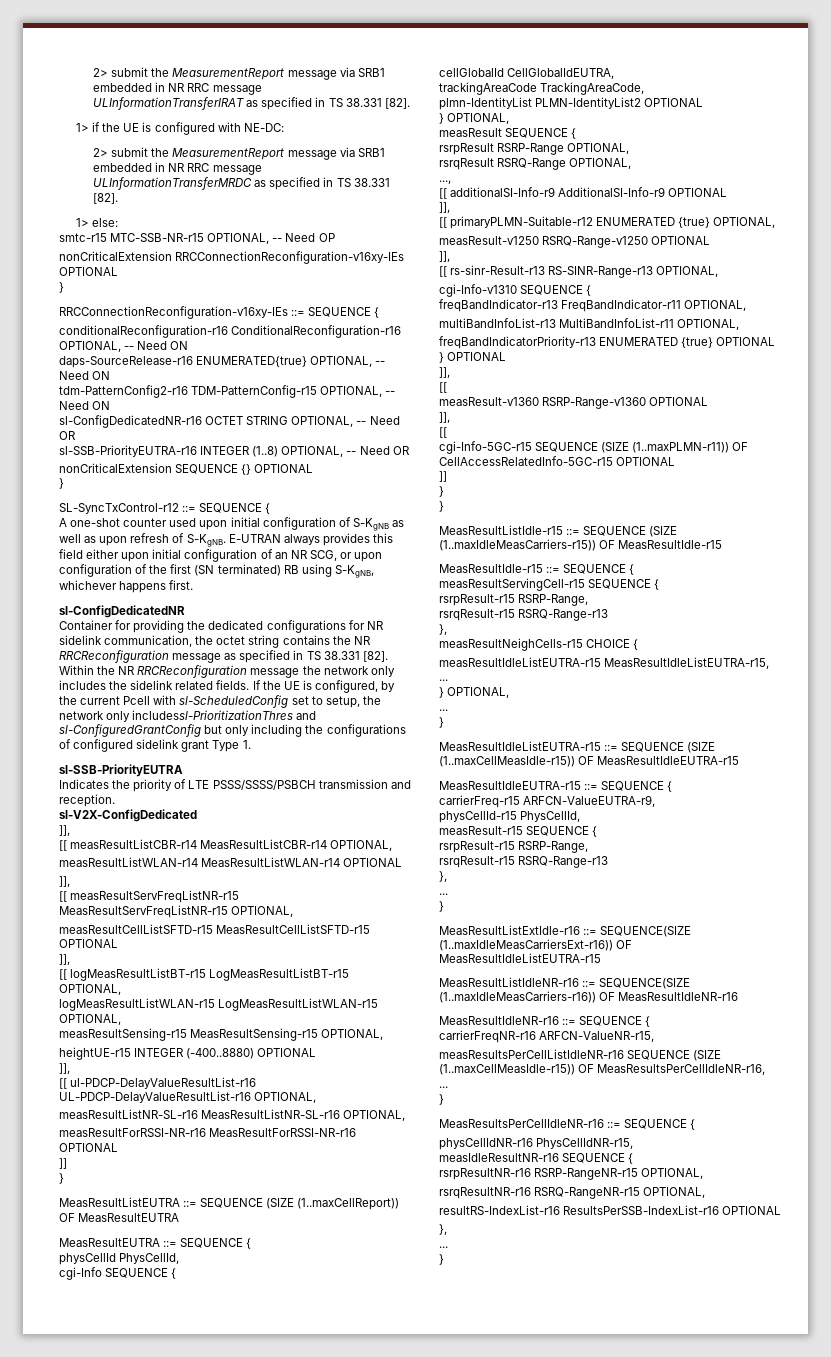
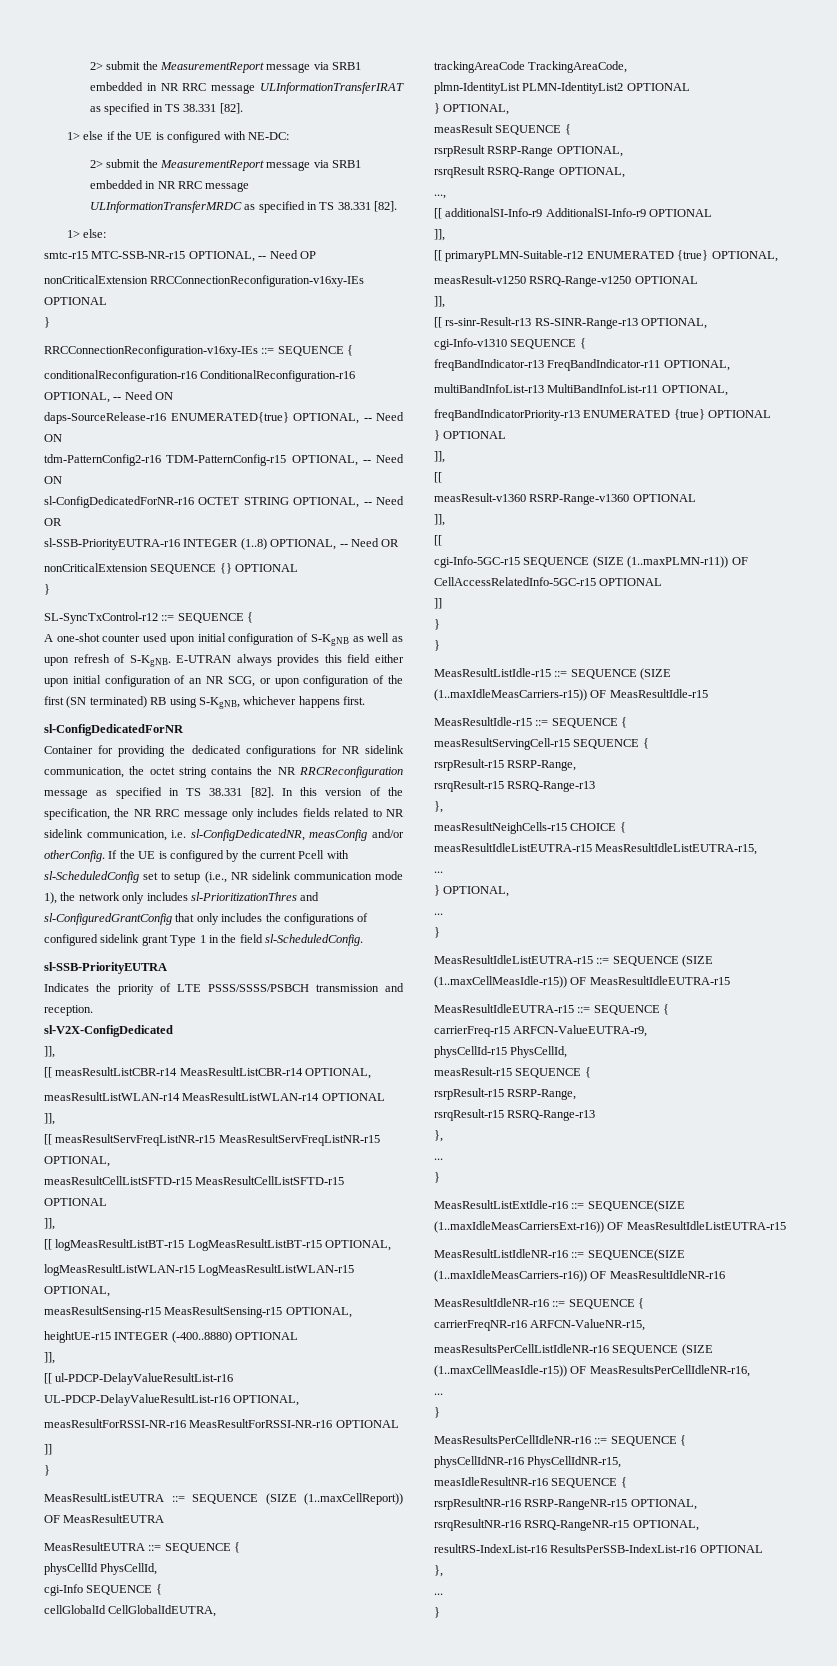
(90, 127) none -> [83,131,104,140] else
[59,415,202,428] sl-ConfigDedicatedNR-r16 -> [44,496,194,508] sl-ConfigDedicatedForNR-r16
[59,605,185,618] sl-ConfigDedicatedNR -> [44,724,184,736] sl-ConfigDedicatedForNR
[59,665,395,678] [59,680,250,690] Within the NR RRCReconfiguration message the network only includes the sidelink related fields. -> [281,787,403,796] [44,808,404,820] [44,829,404,841] [44,850,105,862] In this version of the specification, the NR RRC message only includes fields related to NR sidelink communication, i.e. sl-ConfigDedicatedNR, measConfig and/or otherConfig.
[314,680,378,693] configured, -> [169,850,224,862] configured
[325,696,381,708] [59,710,317,722] [59,724,303,737] setup, the network only includessl-PrioritizationThres and sl-ConfiguredGrantConfig but only including -> [174,871,403,883] [44,892,320,904] [44,913,263,925] setup (i.e., NR sidelink communication mode 1), the network only includes sl-PrioritizationThres and sl-ConfiguredGrantConfig that only includes
[242,740,251,749] 1. -> [199,934,363,946] 1 in the field sl-ScheduledConfig.
[59,1109,406,1121] // measResultListNR-SL-r16 MeasResultListNR-SL-r16 OPTIONAL, -> (300, 1400) none

